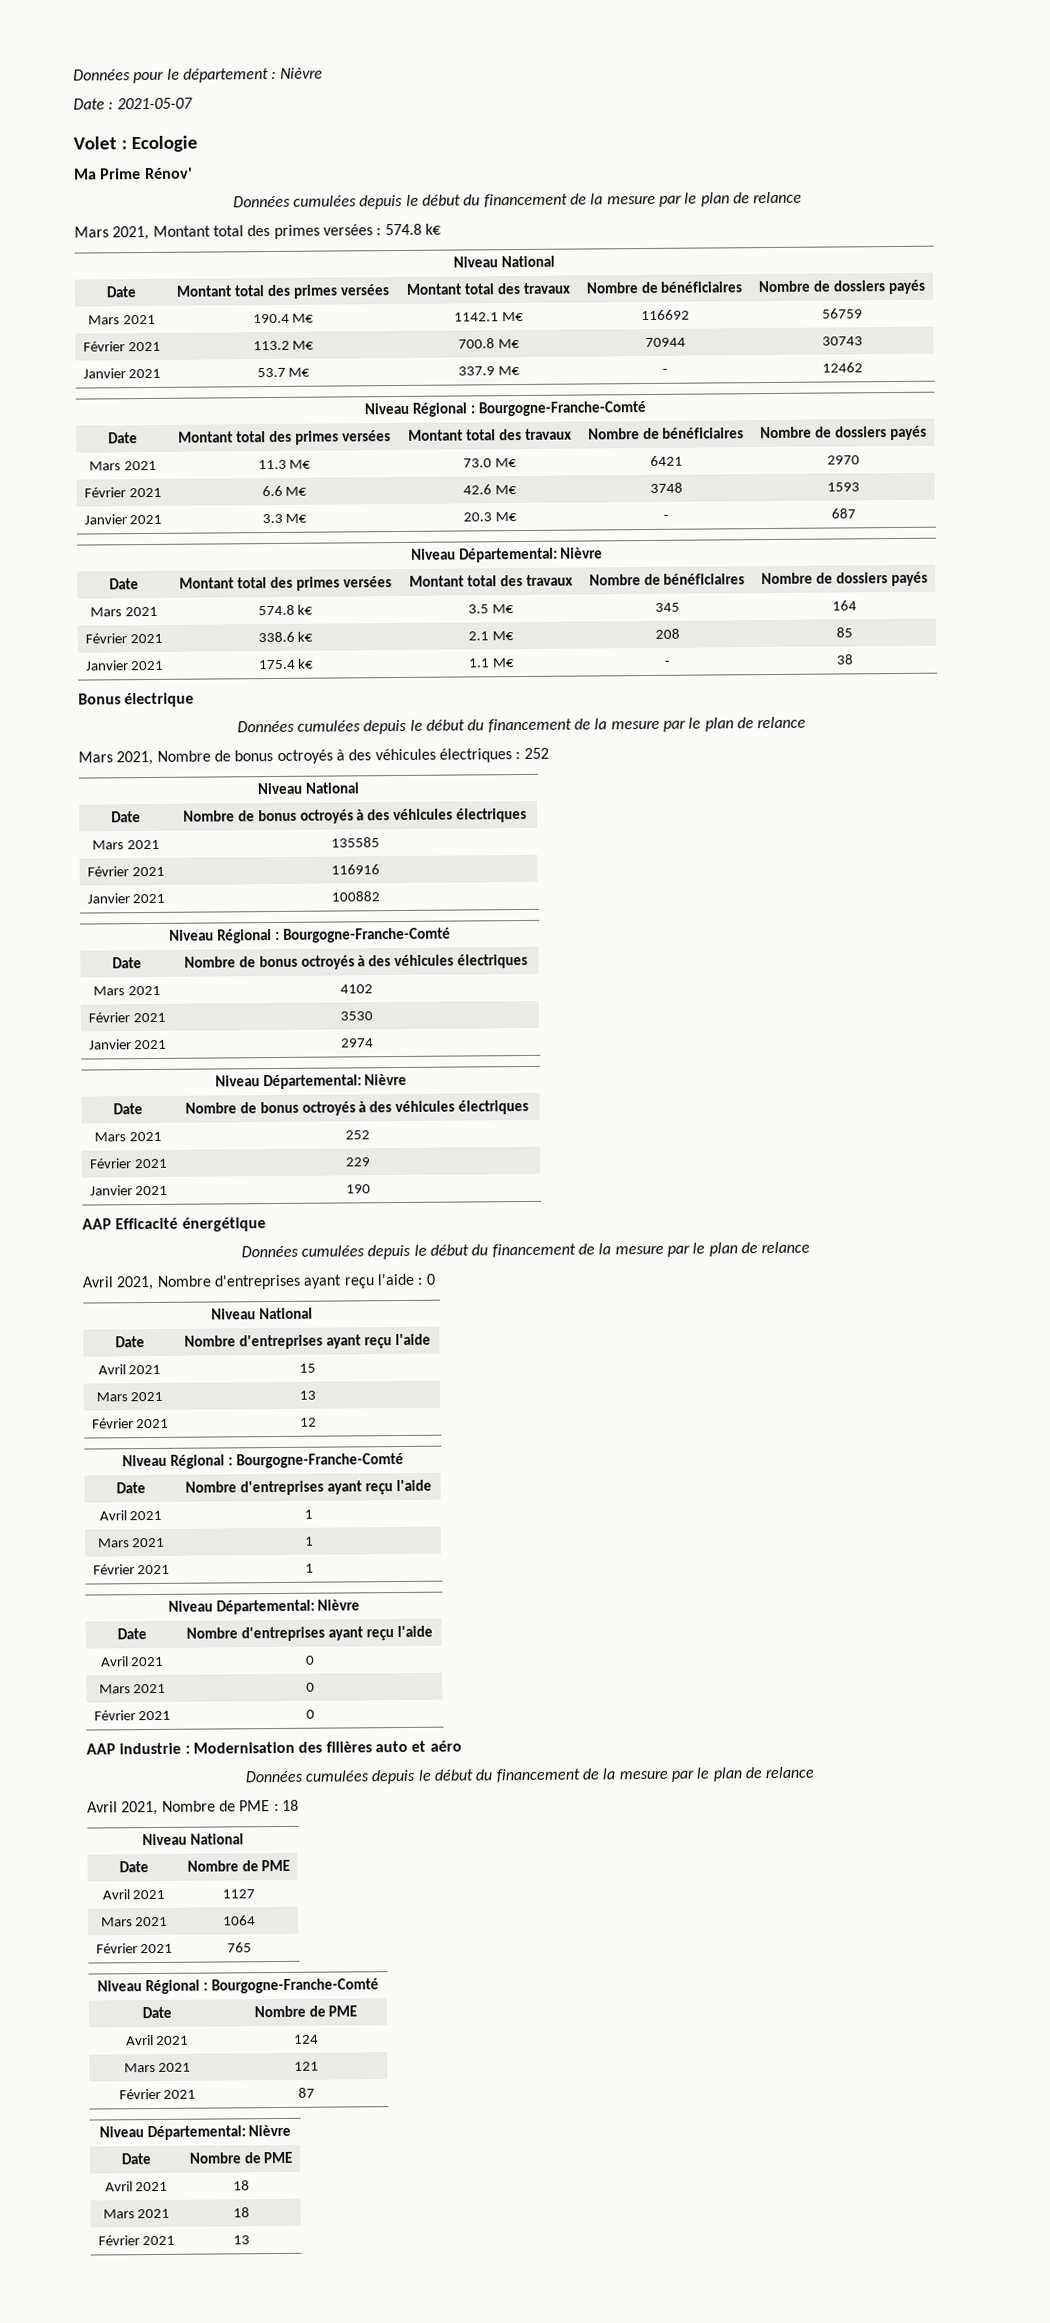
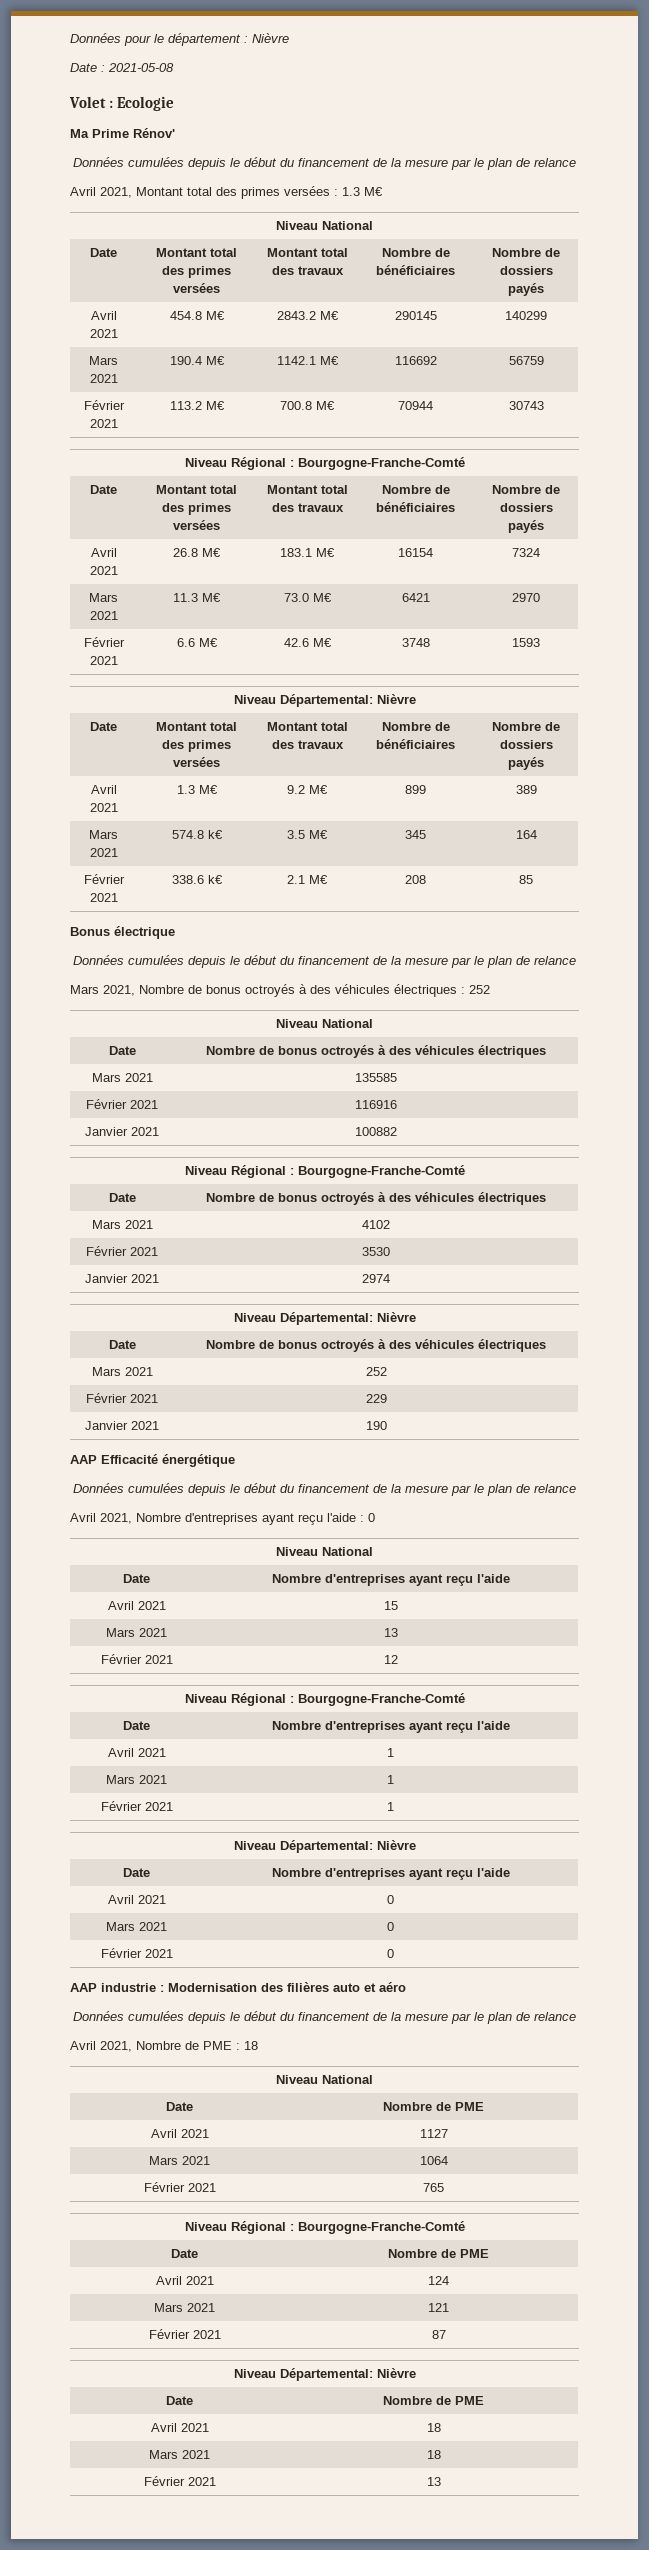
[116,97,193,110] 2021-05-07 -> [108,63,174,72] 2021-05-08
[74,226,109,238] Mars -> [70,187,96,196] Avril
[384,223,441,236] 574.8 k€ -> [342,187,383,196] 1.3 M€
(926, 287) none -> [90,311,117,320] [89,329,118,338] [169,311,225,320] [276,311,339,320] [394,311,437,320] [505,311,547,320] // Avril 2021 | 454.8 M€ | 2843.2 M€ | 290145 | 140299
[82,368,162,379] [256,367,311,378] [458,366,520,376] [661,368,668,374] [821,362,863,373] // Janvier 2021 | 53.7 M€ | 337.9 M€ | - | 12462 -> (544, 405) none
(927, 433) none -> [90,548,117,557] [89,566,118,575] [173,548,221,557] [280,548,335,557] [398,548,433,557] [512,548,540,557] // Avril 2021 | 26.8 M€ | 183.1 M€ | 16154 | 7324
[83,514,163,525] [261,513,308,524] [463,512,517,522] [662,514,669,520] [830,508,856,519] // Janvier 2021 | 3.3 M€ | 20.3 M€ | - | 687 -> (540, 642) none
(928, 579) none -> [90,785,117,794] [89,803,118,812] [176,785,218,794] [287,785,328,794] [405,785,426,794] [515,785,537,794] // Avril 2021 | 1.3 M€ | 9.2 M€ | 899 | 389
[84,660,165,671] [257,658,315,670] [468,658,515,668] [663,660,671,666] [835,654,854,665] // Janvier 2021 | 175.4 k€ | 1.1 M€ | - | 38 -> (533, 879) none

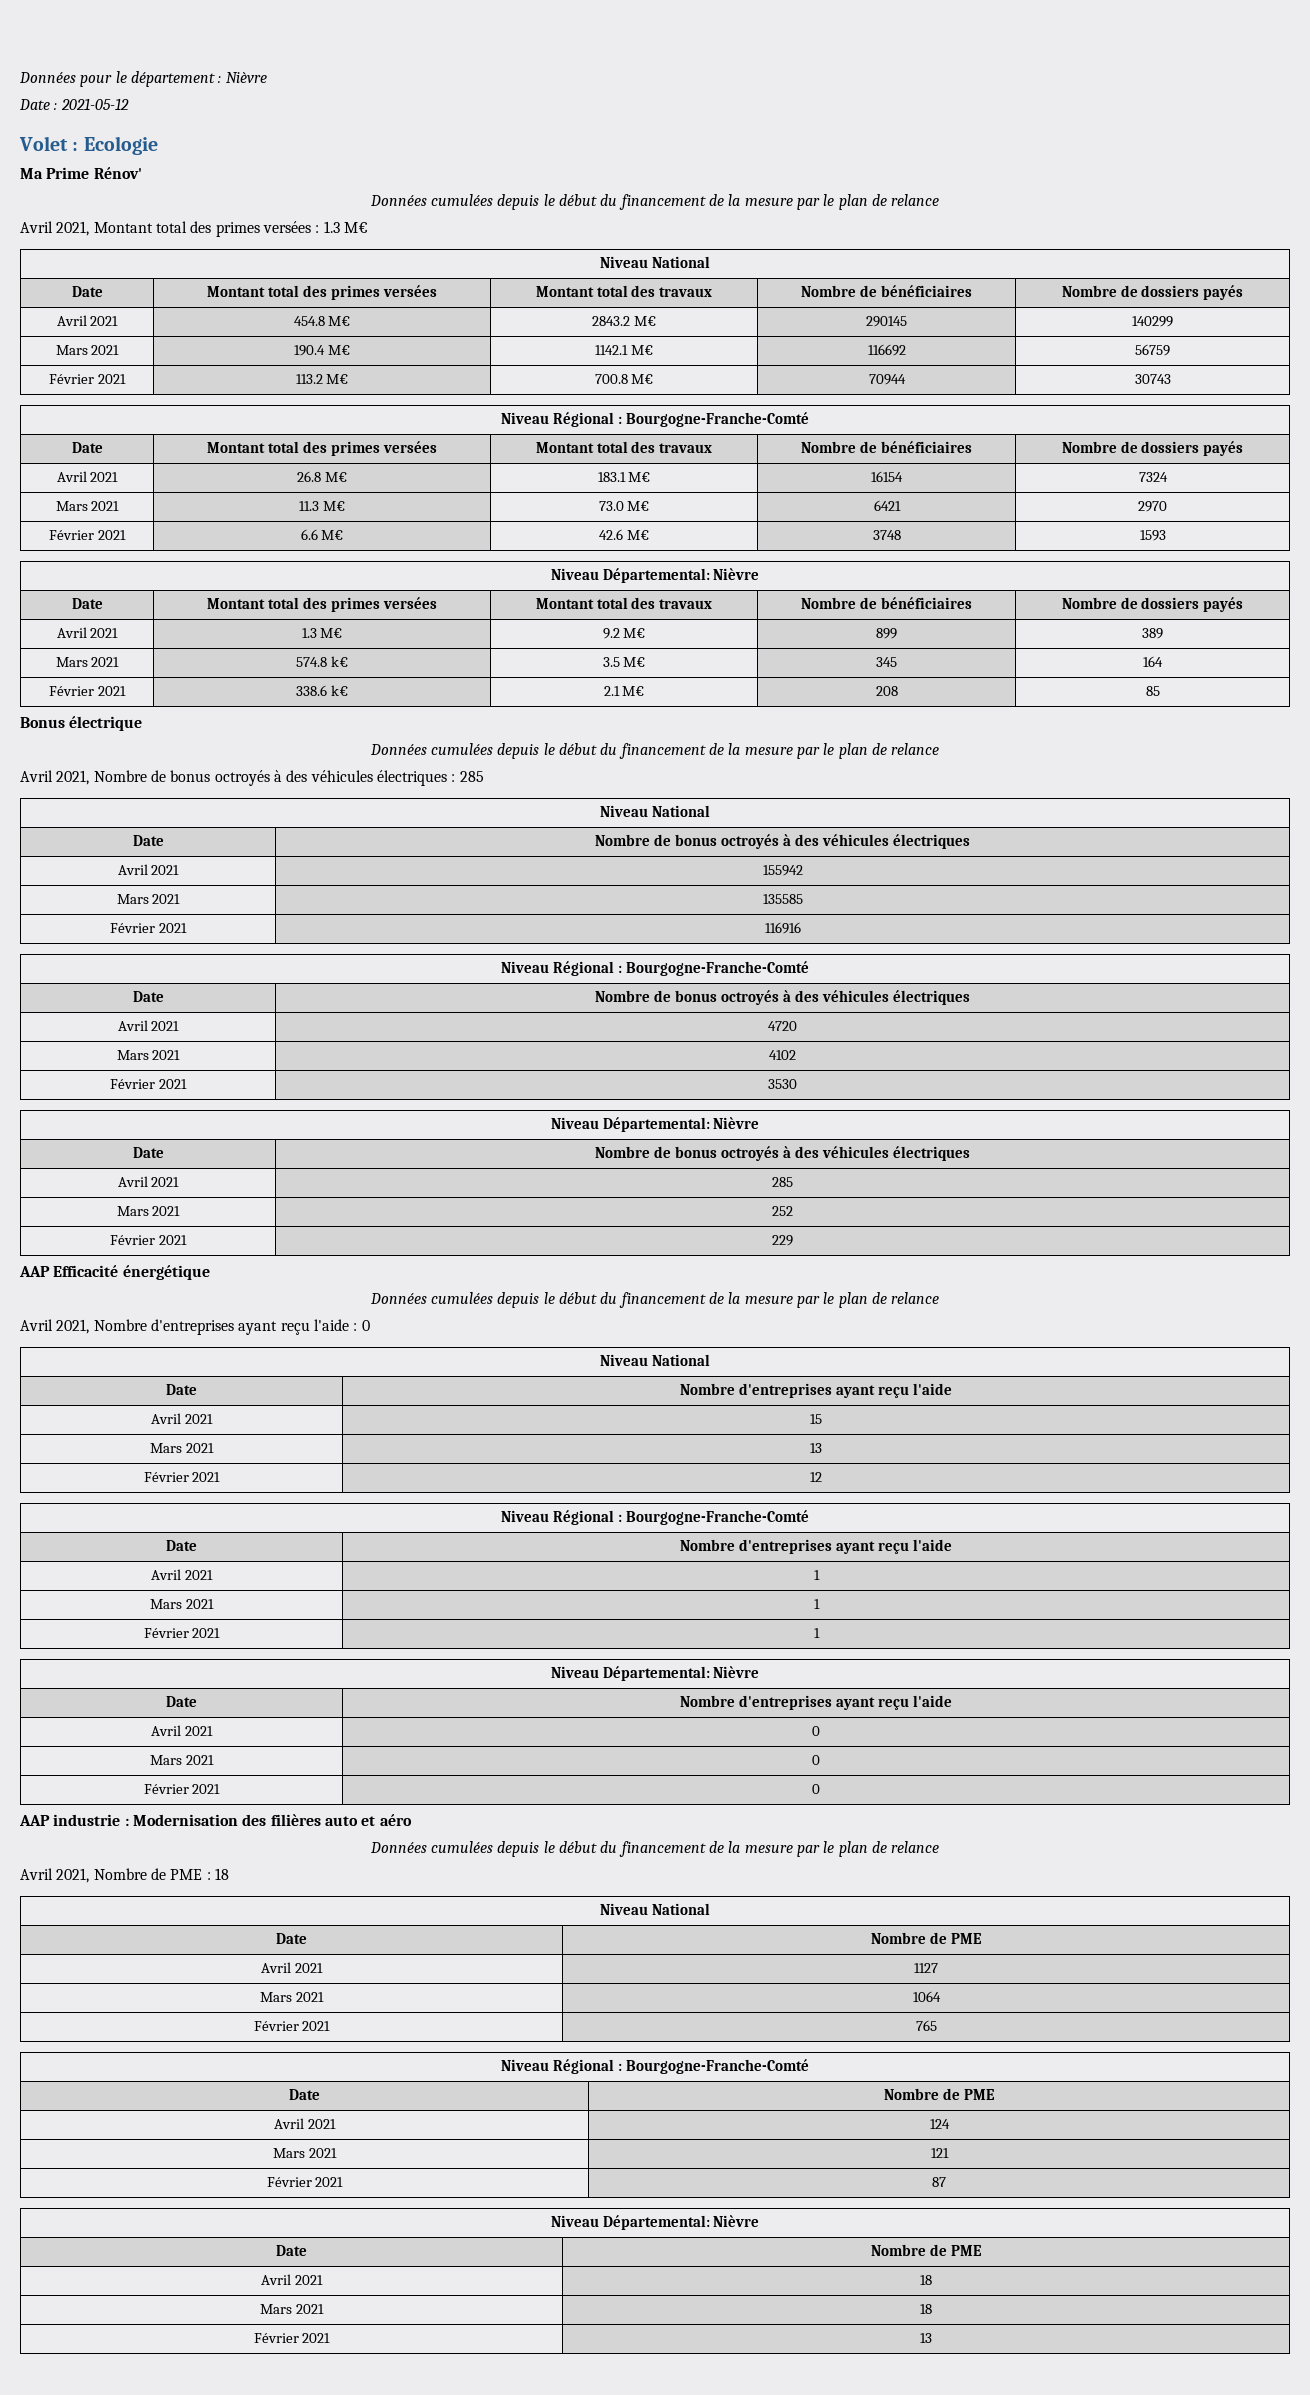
[108,63,174,72] 2021-05-08 -> [60,98,129,110] 2021-05-12
[70,985,99,994] Mars -> [20,770,53,782] Avril
[469,985,490,994] 252 -> [459,771,484,782] 285
(546, 1051) none -> [117,864,180,875] [762,865,803,876] // Avril 2021 | 155942
[85,1127,159,1136] [355,1127,397,1136] // Janvier 2021 | 100882 -> (801, 928) none
(546, 1198) none -> [117,1020,180,1031] [768,1021,797,1031] // Avril 2021 | 4720
[85,1274,159,1283] [362,1274,390,1283] // Janvier 2021 | 2974 -> (797, 1084) none
(546, 1345) none -> [117,1176,180,1187] [772,1177,793,1187] // Avril 2021 | 285
[85,1421,159,1430] [365,1421,387,1430] // Janvier 2021 | 190 -> (793, 1240) none

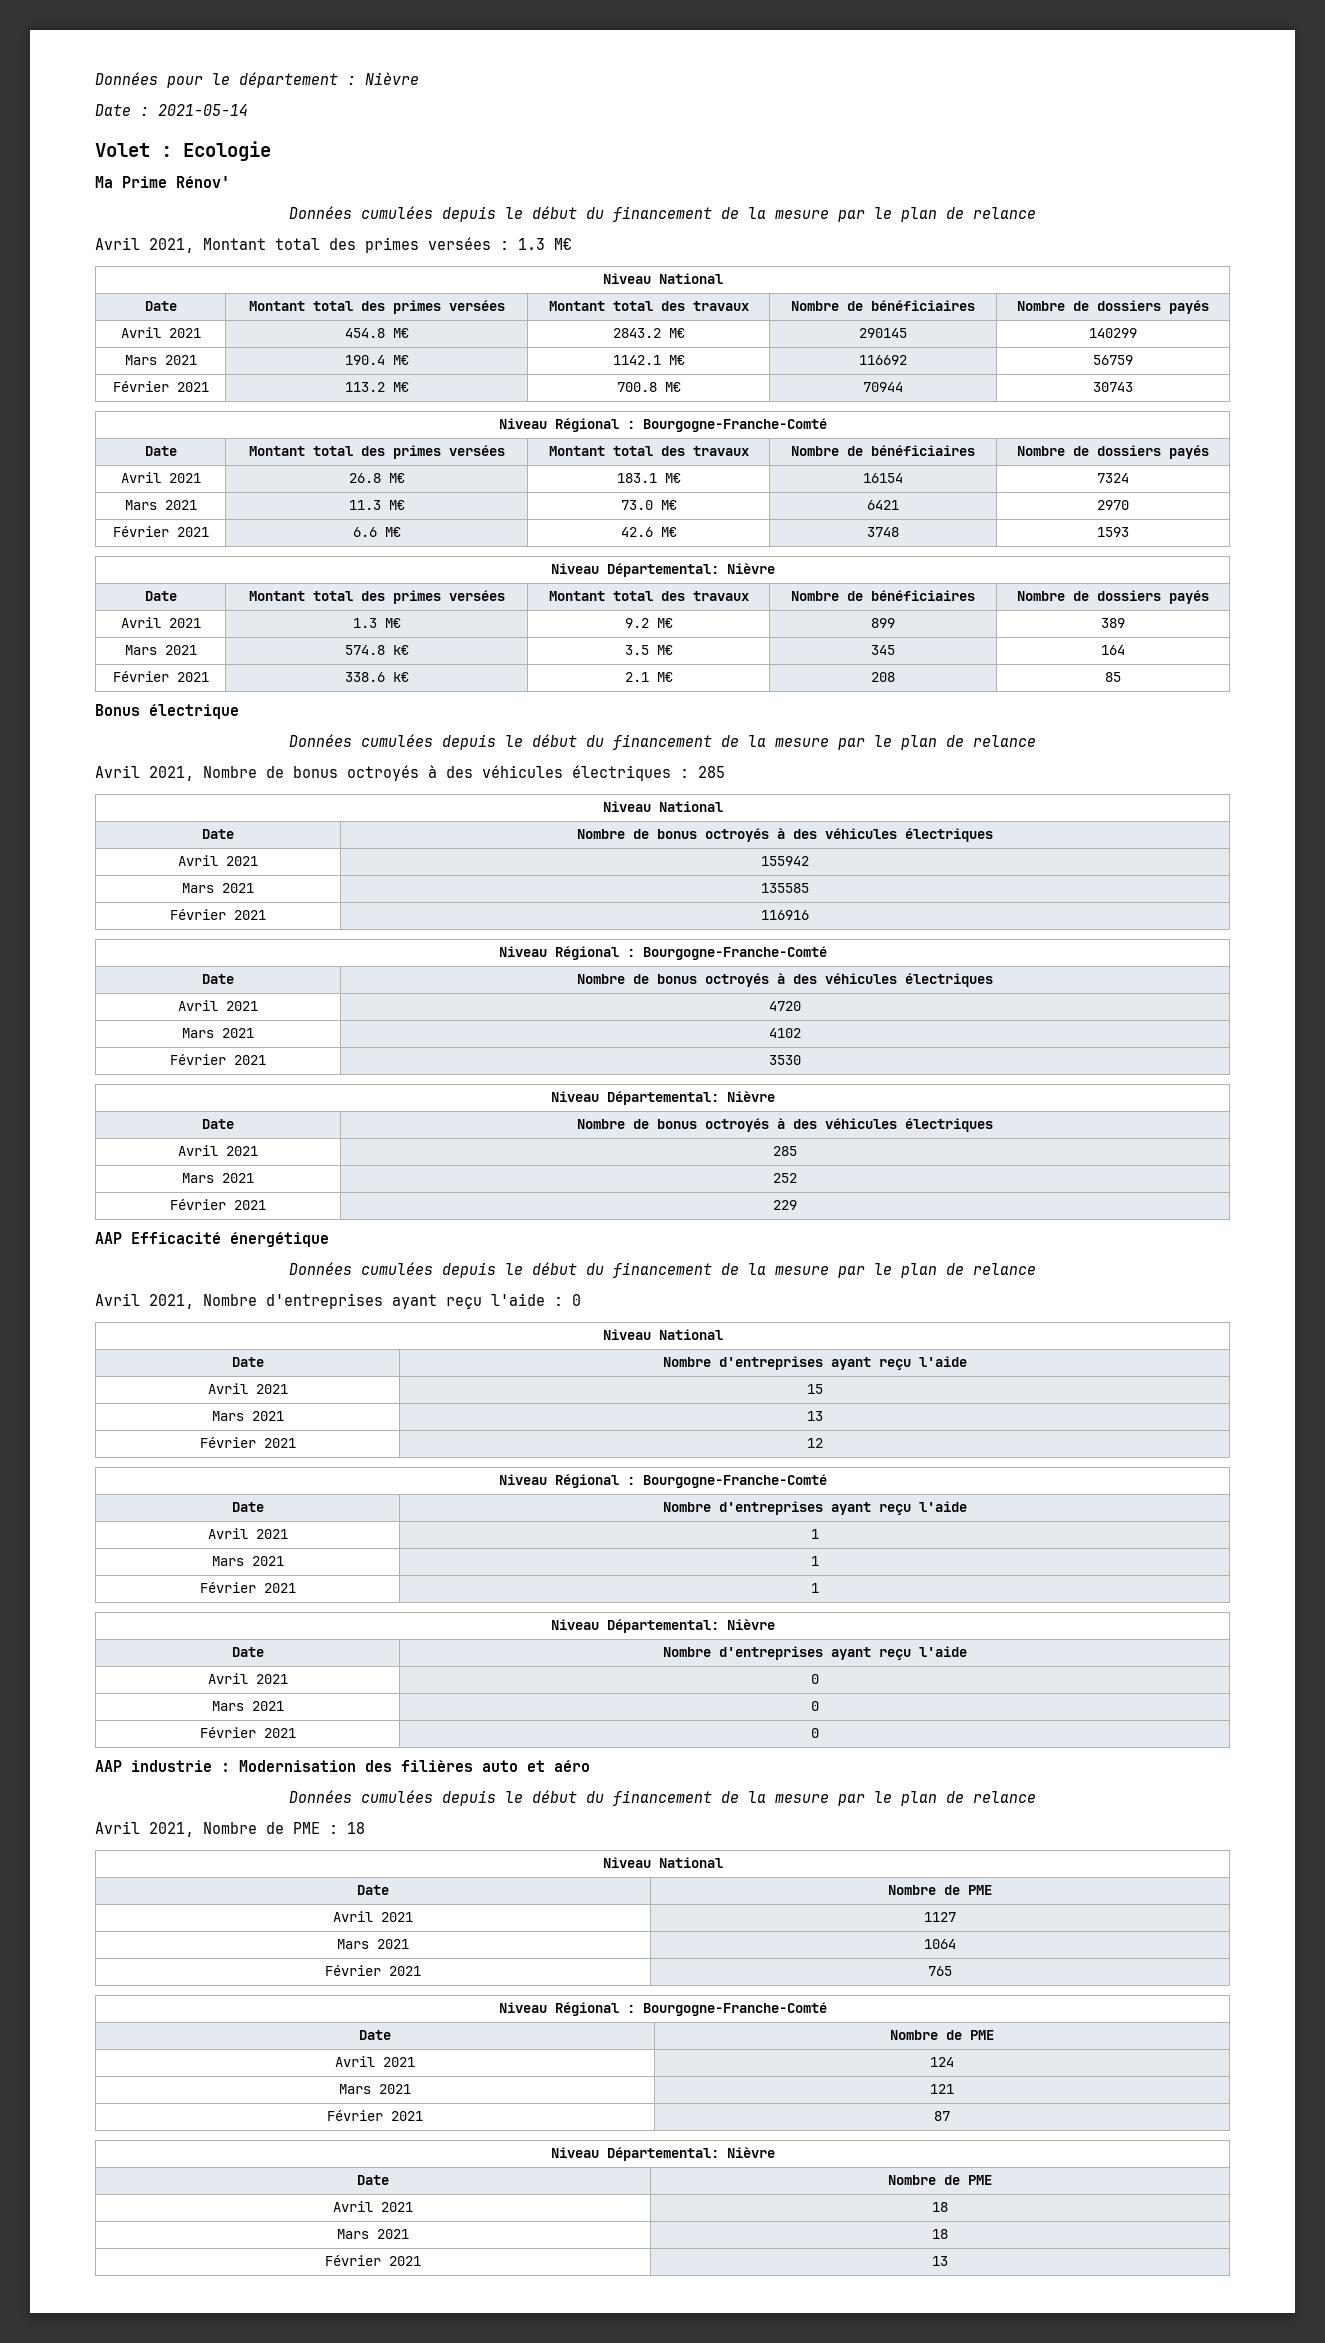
[60,98,129,110] 2021-05-12 -> [158,104,248,116] 2021-05-14

